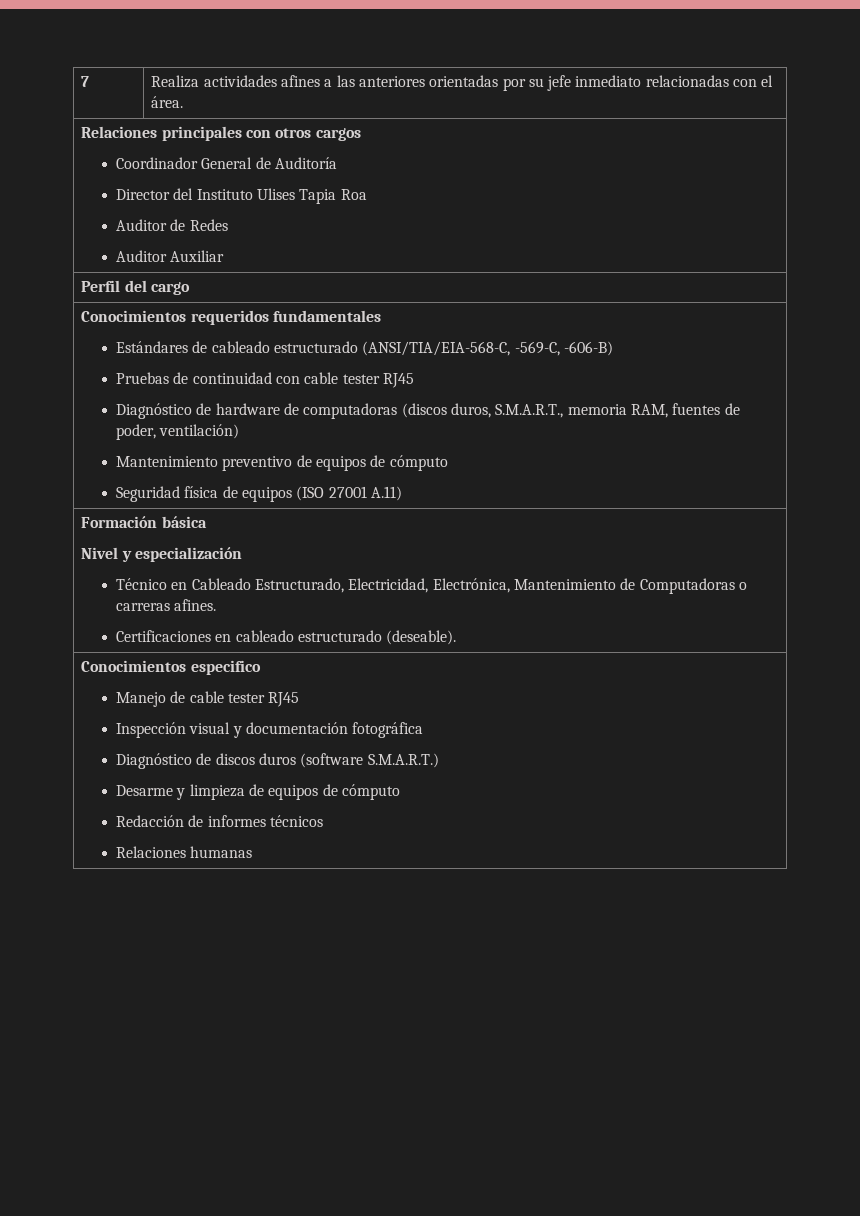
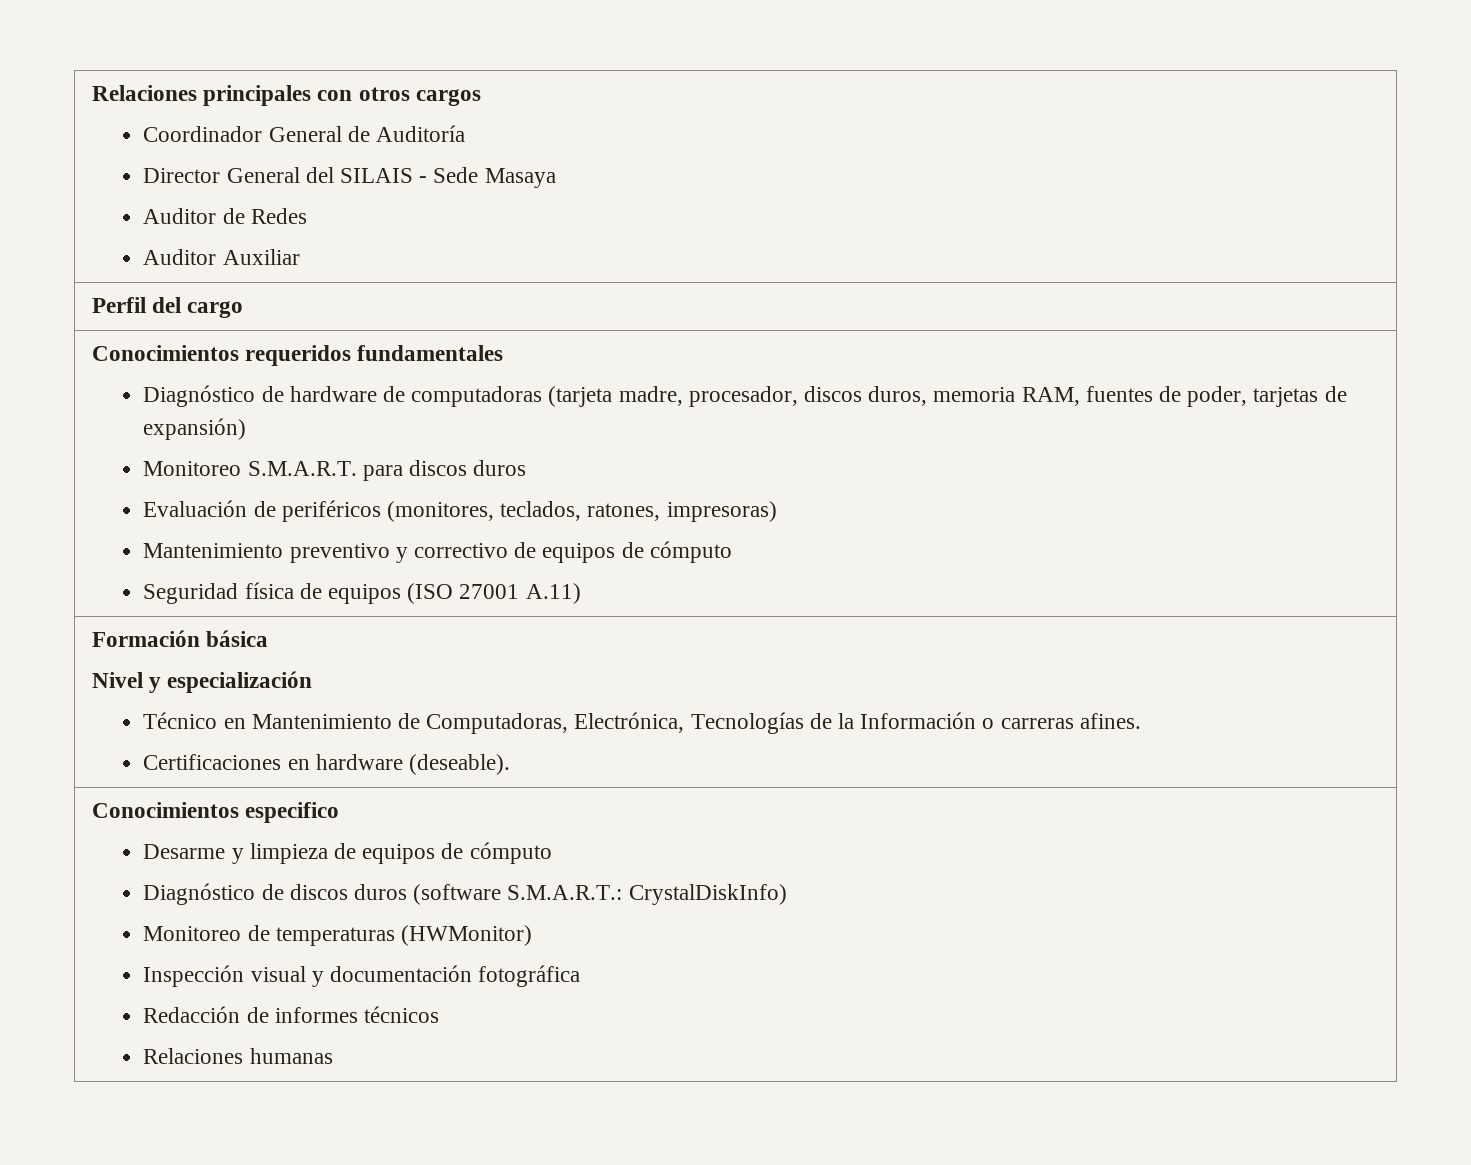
[81,76,90,87] [151,75,774,91] [151,96,184,108] 7 | Realiza actividades afines a las anteriores orientadas por su jefe inmediato relacionadas con el área. // -> (91, 93) none
[173,188,367,204] del Instituto Ulises Tapia Roa -> [226,167,556,188] General del SILAIS - Sede Masaya
[116,341,613,356] [116,372,414,388] // Estándares de cableado estructurado (ANSI/TIA/EIA-568-C, -569-C, -606-B) // Pruebas de continuidad con cable tester RJ45 -> (504, 353) none
[401,403,564,418] (discos duros, S.M.A.R.T., -> [548,386,928,407] (tarjeta madre, procesador, discos duros,
[159,424,240,439] ventilación) -> [1253,386,1347,407] [143,418,247,440] [143,460,527,481] [143,500,777,522] tarjetas de expansión) // Monitoreo S.M.A.R.T. para discos duros // Evaluación de periféricos (monitores, teclados, ratones, impresoras)
(293, 463) none -> [395,543,508,563] y correctivo
[191,578,735,594] Cableado Estructurado, Electricidad, Electrónica, Mantenimiento de Computadoras -> [251,712,977,734] Mantenimiento de Computadoras, Electrónica, Tecnologías de la Información
[235,630,382,642] cableado estructurado -> [315,754,403,770] hardware
[116,691,300,707] [116,722,424,738] [116,753,439,769] // Manejo de cable tester RJ45 // Inspección visual y documentación fotográfica // Diagnóstico de discos duros (software S.M.A.R.T.) -> (340, 812) none
(400, 792) none -> [143,883,787,905] [143,925,532,946] [143,965,581,987] // Diagnóstico de discos duros (software S.M.A.R.T.: CrystalDiskInfo) // Monitoreo de temperaturas (HWMonitor) // Inspección visual y documentación fotográfica

